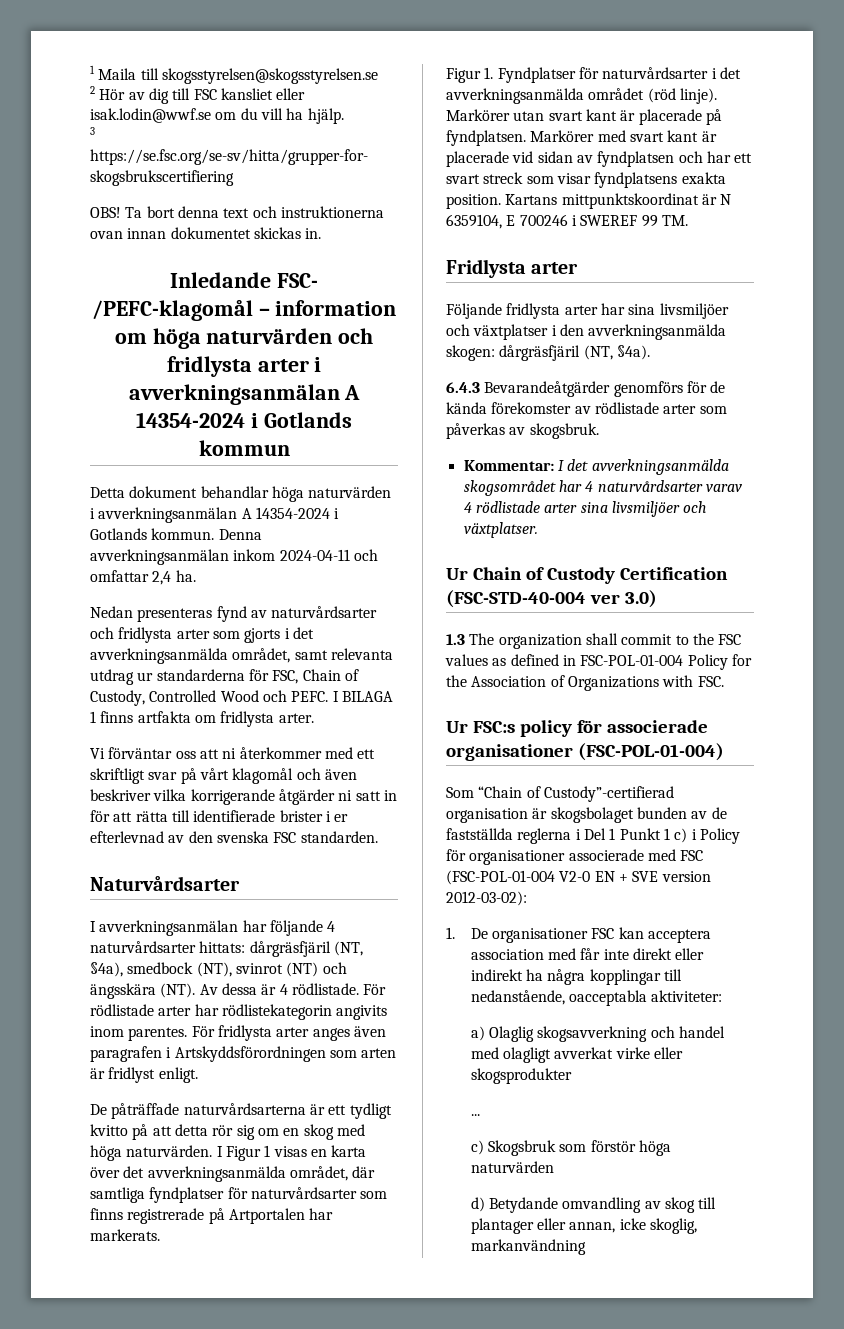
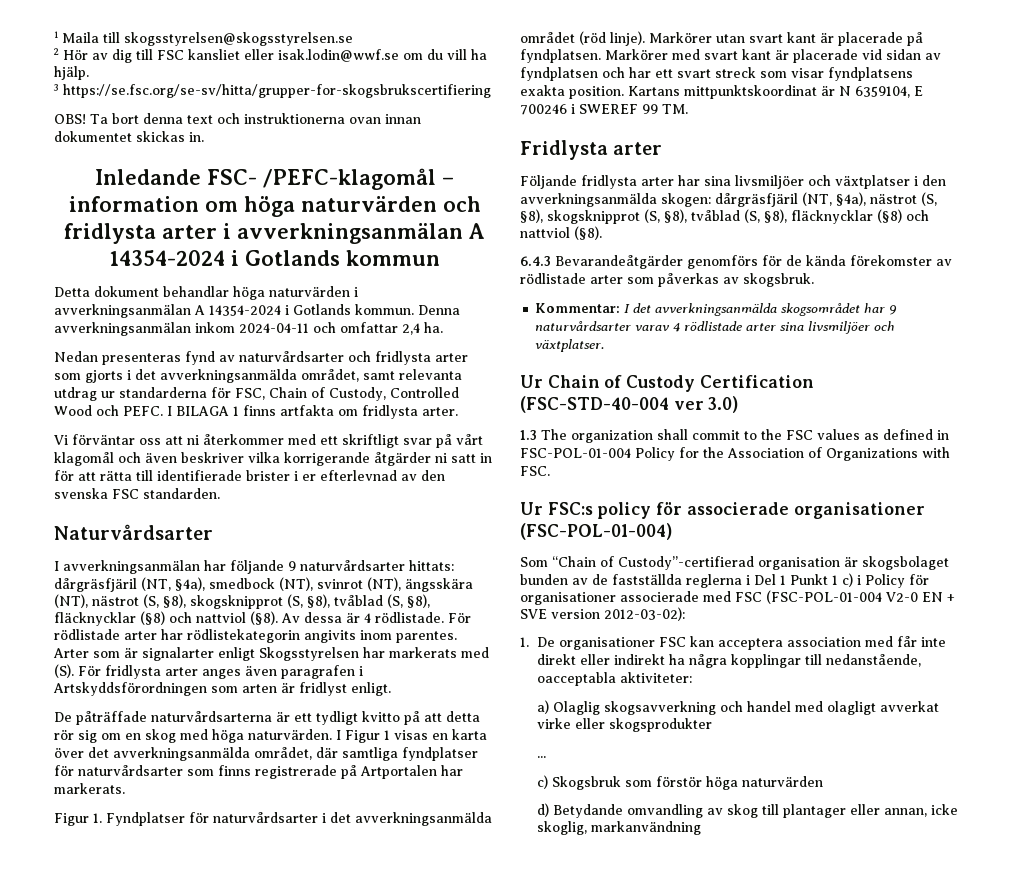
[327,921,336,932] 4 -> [288,561,296,571] 9
[286,962,347,977] [90,983,196,999] (NT) och ängsskära (NT). -> [367,577,473,592] [54,594,430,609] [54,611,278,626] (NT), ängsskära (NT), nästrot (S, §8), skogsknipprot (S, §8), tvåblad (S, §8), fläcknycklar (§8) och nattviol (§8).
(188, 1034) none -> [53,647,489,661] [54,664,74,678] Arter som är signalarter enligt Skogsstyrelsen har markerats med (S).
[616,345,650,360] §4a). -> [836,192,937,206] [520,209,929,224] [520,226,602,240] §4a), nästrot (S, §8), skogsknipprot (S, §8), tvåblad (S, §8), fläcknycklar (§8) och nattviol (§8).
[585,481,594,492] 4 -> [889,305,898,315] 9

